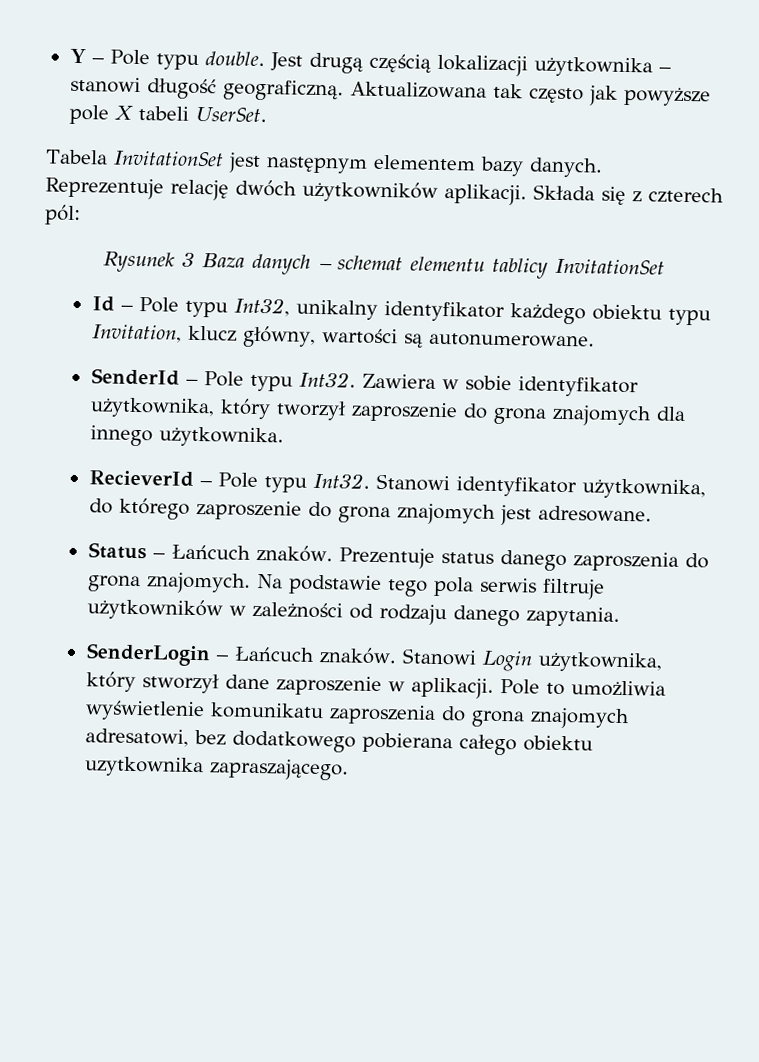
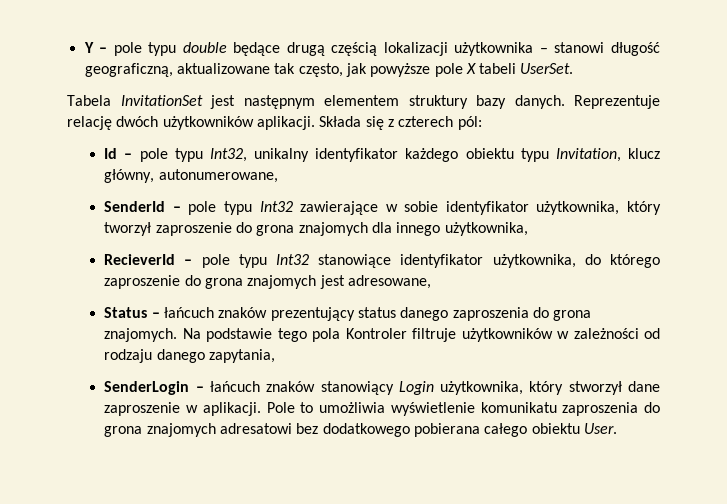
[109,49,303,72] Pole typu double. Jest -> [113,42,281,56] pole typu double będące
[222,79,584,104] geograficzną. Aktualizowana tak często -> [84,63,343,77] geograficzną, aktualizowane tak często,
(476, 162) none -> [408,95,468,109] struktury
[103,251,665,279] // Rysunek 3 Baza danych – schemat elementu tablicy InvitationSet -> (482, 123) none
[138,297,179,313] Pole -> [139,148,168,162] pole
[321,328,595,348] wartości są autonumerowane. -> [158,169,278,183] autonumerowane,
[203,371,436,392] Pole typu Int32. Zawiera -> [188,201,379,215] pole typu Int32 zawierające
[158,426,284,448] użytkownika. -> [444,222,528,236] użytkownika,
[217,472,450,493] Pole typu Int32. Stanowi -> [201,254,392,268] pole typu Int32 stanowiące
[537,505,652,523] adresowane. -> [347,275,431,289] adresowane,
[170,544,435,569] Łańcuch znaków. Prezentuje -> [163,307,355,321] łańcuch znaków prezentujący
[479,577,537,593] serwis -> [345,328,407,339] Kontroler
[525,606,620,627] zapytania. -> [208,349,275,363] zapytania,
[233,646,477,666] Łańcuch znaków. Stanowi -> [209,381,394,395] łańcuch znaków stanowiący
[84,728,189,747] adresatowi, -> [219,423,292,434] adresatowi
[83,756,349,781] uzytkownika zapraszającego. -> [583,423,617,434] User.

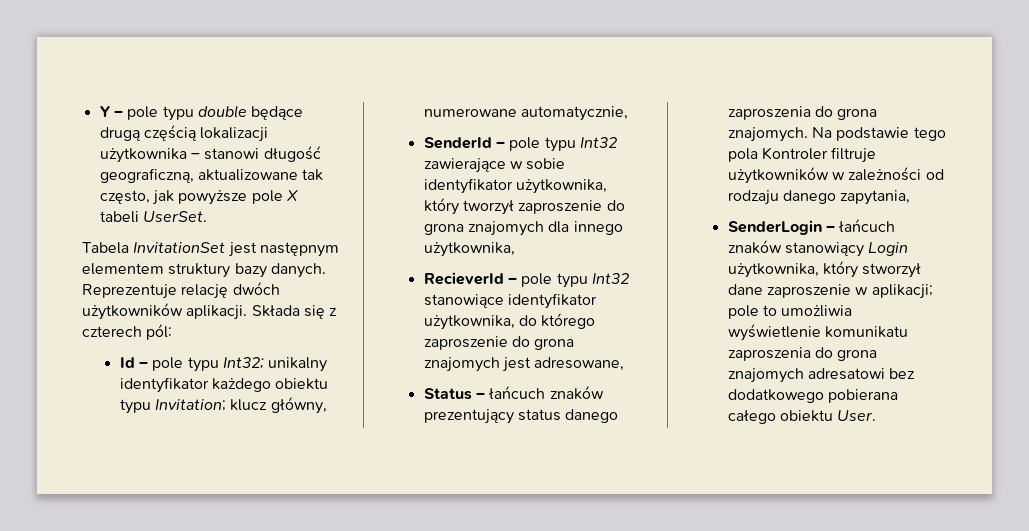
[209,148,247,162] Int32, -> [222,357,264,369] Int32;
[555,148,621,162] Invitation, -> [155,399,227,411] Invitation;
[158,169,278,183] autonumerowane, -> [423,106,629,121] numerowane automatycznie,
[202,402,295,416] aplikacji. Pole -> [871,284,933,299] [727,305,759,319] aplikacji; pole

